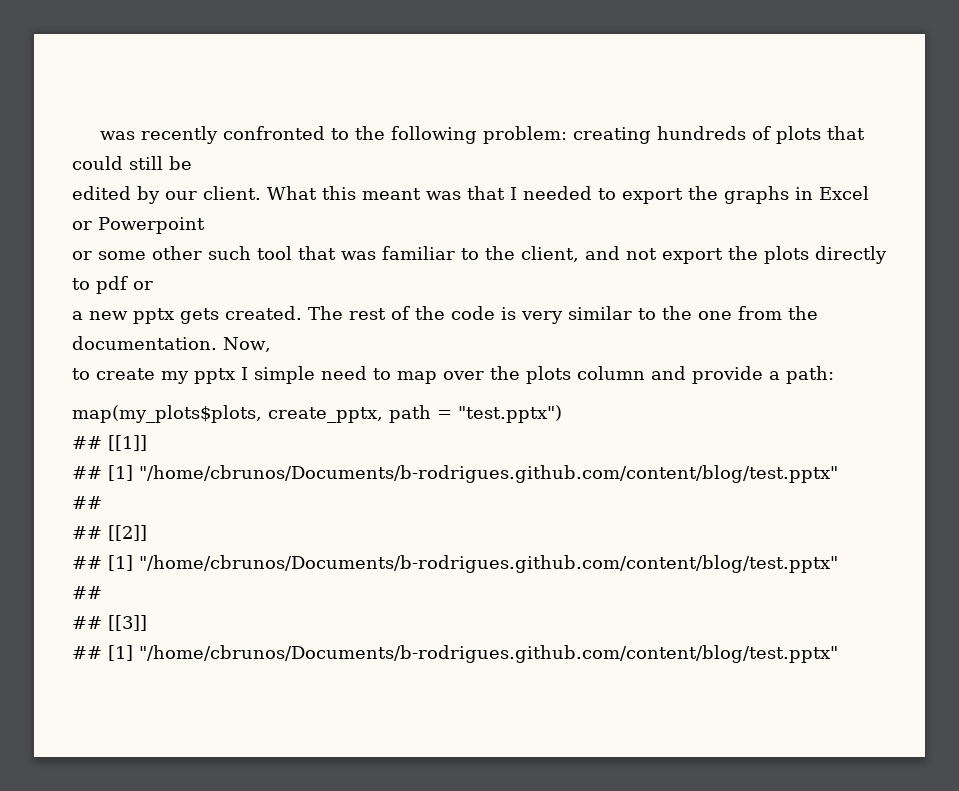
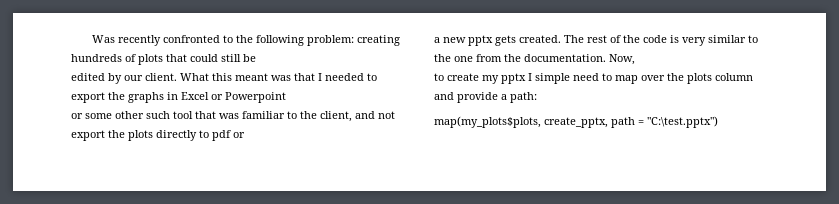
[99,131,135,140] was -> [91,35,115,43] Was
[458,405,562,423] [72,435,147,451] [72,465,838,483] [72,496,102,509] [72,525,147,541] [72,555,838,573] [72,586,102,599] [72,615,147,631] [72,645,838,663] "test.pptx") // ## [[1]] // ## [1] "/home/cbrunos/Documents/b-rodrigues.github.com/content/blog/test.pptx" // ## // ## [[2]] // ## [1] "/home/cbrunos/Documents/b-rodrigues.github.com/content/blog/test.pptx" // ## // ## [[3]] // ## [1] "/home/cbrunos/Documents/b-rodrigues.github.com/content/blog/test.pptx" -> [647,116,718,128] "C:\test.pptx")

